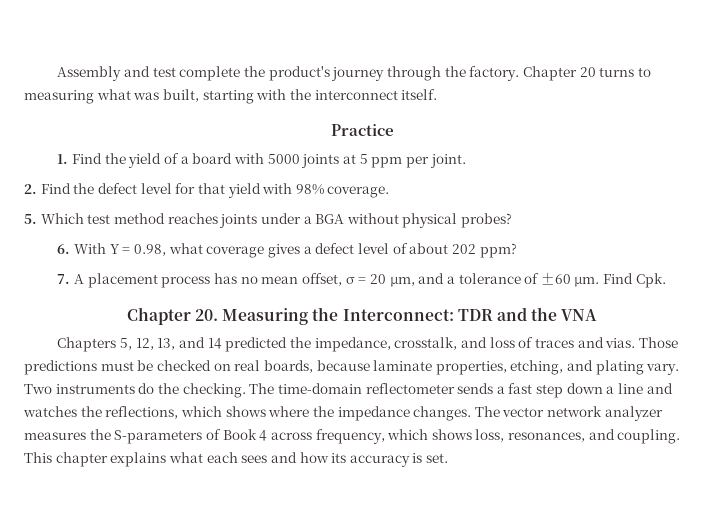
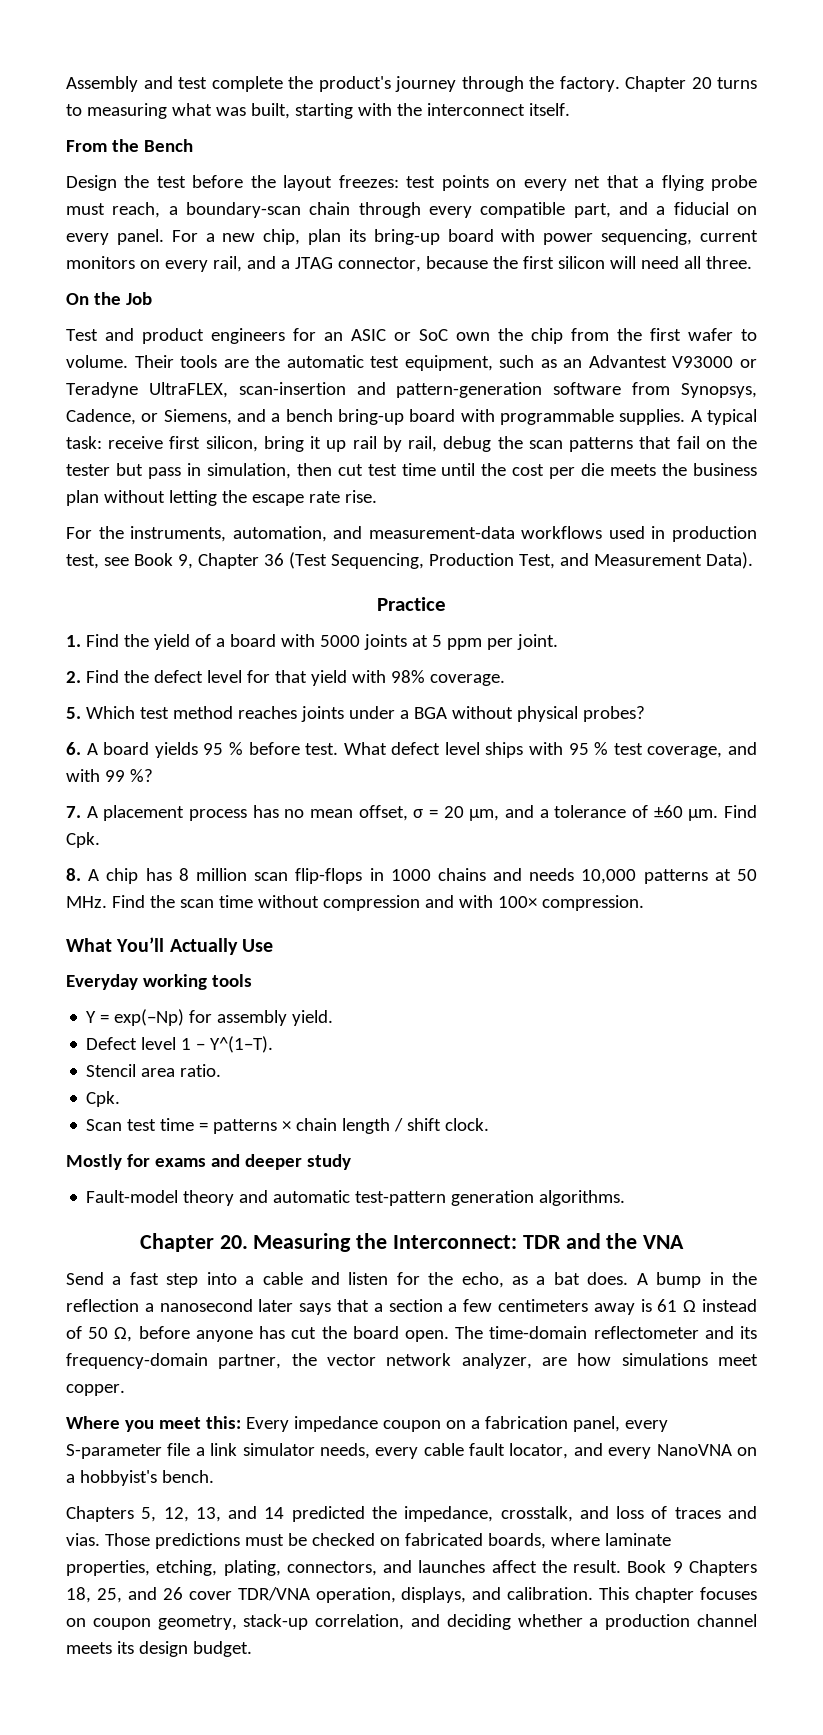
(438, 94) none -> [66,139,193,152] [66,175,758,191] [66,202,757,218] [66,229,758,245] [66,256,752,272] [66,292,152,305] [66,328,757,344] [66,355,758,371] [66,382,757,398] [66,409,757,425] [66,436,758,452] [66,463,757,479] [66,490,377,506] [66,526,757,542] [66,552,753,569] // From the Bench // Design the test before the layout freezes: test points on every net that a flying probe must reach, a boundary-scan chain through every compatible part, and a fiducial on every panel. For a new chip, plan its bring-up board with power sequencing, current monitors on every rail, and a JTAG connector, because the first silicon will need all three. // On the Job // Test and product engineers for an ASIC or SoC own the chip from the first wafer to volume. Their tools are the automatic test equipment, such as an Advantest V93000 or Teradyne UltraFLEX, scan-insertion and pattern-generation software from Synopsys, Cadence, or Siemens, and a bench bring-up board with programmable supplies. A typical task: receive first silicon, bring it up rail by rail, debug the scan patterns that fail on the tester but pass in simulation, then cut test time until the cost per die meets the business plan without letting the escape rate rise. // For the instruments, automation, and measurement-data workflows used in production test, see Book 9, Chapter 36 (Test Sequencing, Production Test, and Measurement Data).
[74,243,517,258] With Y = 0.98, what coverage gives a defect level of about 202 ppm? -> [86,742,757,758] [66,769,153,782] A board yields 95 % before test. What defect level ships with 95 % test coverage, and with 99 %?
(666, 280) none -> [66,868,757,884] [66,895,644,911] [66,937,273,955] [66,974,252,990] [86,1009,334,1026] [86,1036,274,1053] [86,1064,222,1077] [86,1091,121,1107] [86,1118,490,1134] [66,1154,351,1170] [86,1190,626,1206] // 8. A chip has 8 million scan flip-flops in 1000 chains and needs 10,000 patterns at 50 MHz. Find the scan time without compression and with 100× compression. // What You’ll Actually Use // Everyday working tools // Y = exp(−Np) for assembly yield. // Defect level 1 − Y^(1−T). // Stencil area ratio. // Cpk. // Scan test time = patterns × chain length / shift clock. // Mostly for exams and deeper study // Fault-model theory and automatic test-pattern generation algorithms.
(598, 315) none -> [66,1272,758,1288] [66,1299,757,1315] [66,1326,757,1342] [66,1353,758,1369] [66,1384,125,1396] [66,1416,668,1432] [66,1443,758,1459] [66,1470,214,1486] // Send a fast step into a cable and listen for the echo, as a bat does. A bump in the reflection a nanosecond later says that a section a few centimeters away is 61 Ω instead of 50 Ω, before anyone has cut the board open. The time-domain reflectometer and its frequency-domain partner, the vector network analyzer, are how simulations meet copper. // Where you meet this: Every impedance coupon on a fabrication panel, every S-parameter file a link simulator needs, every cable fault locator, and every NanoVNA on a hobbyist's bench.
[234,360,680,375] [24,383,673,398] [23,406,663,421] [24,429,681,444] [24,452,449,467] real boards, because laminate properties, etching, and plating vary. Two instruments do the checking. The time-domain reflectometer sends a fast step down a line and watches the reflections, which shows where the impedance changes. The vector network analyzer measures the S-parameters of Book 4 across frequency, which shows loss, resonances, and coupling. This chapter explains what each sees and how its accuracy is set. -> [404,1533,671,1549] [66,1560,757,1576] [66,1587,757,1603] [66,1614,757,1630] [66,1641,252,1657] fabricated boards, where laminate properties, etching, plating, connectors, and launches affect the result. Book 9 Chapters 18, 25, and 26 cover TDR/VNA operation, displays, and calibration. This chapter focuses on coupon geometry, stack-up correlation, and deciding whether a production channel meets its design budget.

